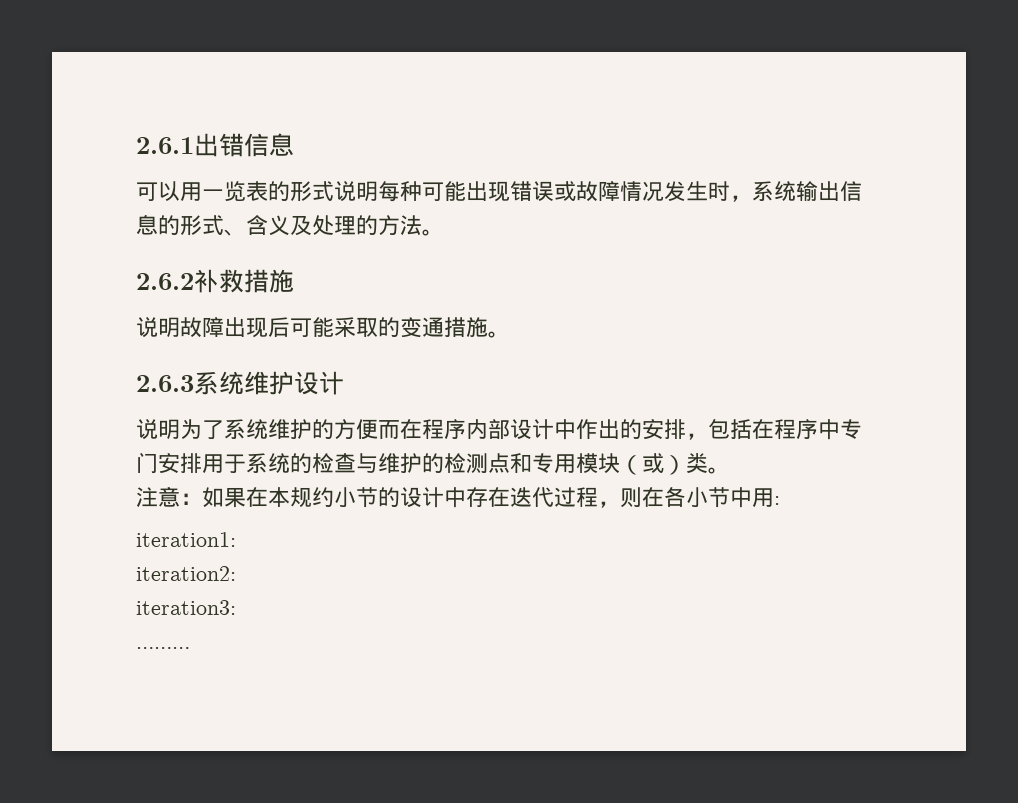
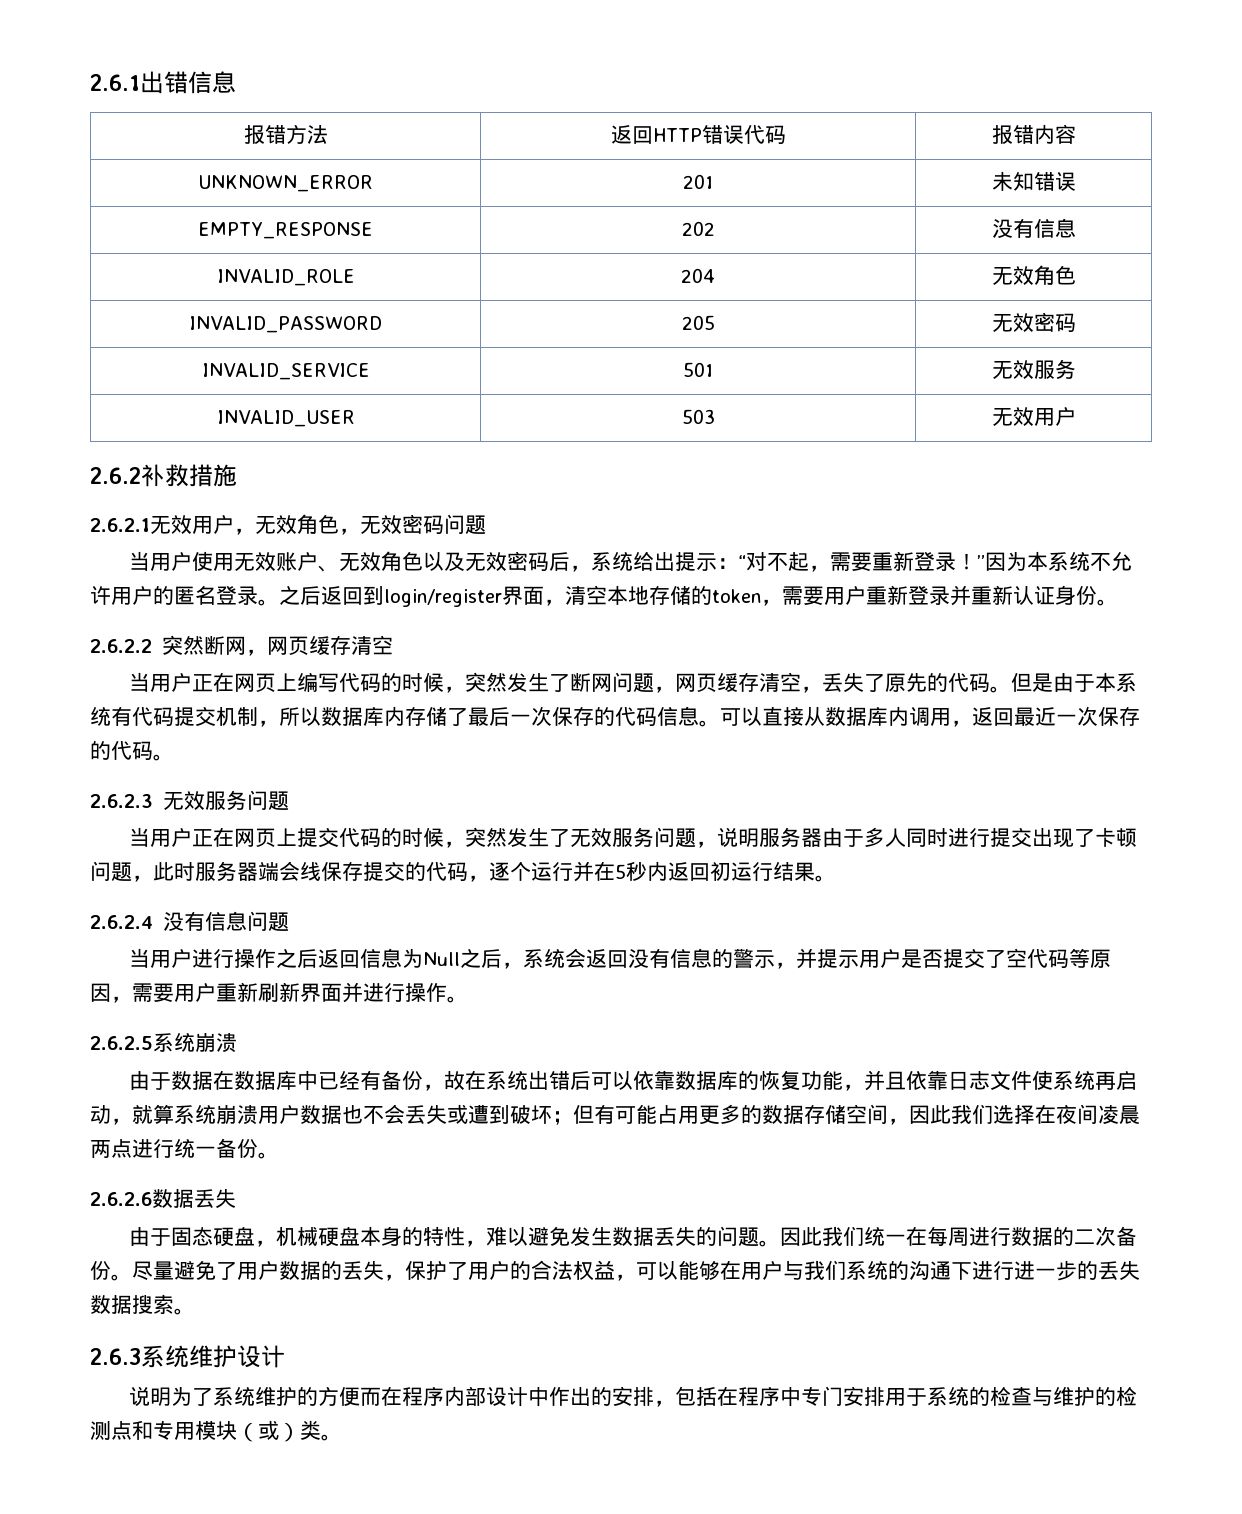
[136,181,862,202] [136,214,444,236] [136,269,294,293] [136,317,488,338] // 可以用一览表的形式说明每种可能出现错误或故障情况发生时，系统输出信息的形式、含义及处理的方法。 // 2.6.2补救措施 // 说明故障出现后可能采取的变通措施 -> [243,124,328,145] [610,125,786,144] [991,124,1076,145] [198,175,373,192] [683,174,713,189] [991,172,1076,191] [198,222,373,239] [681,221,715,236] [991,218,1076,238] [216,269,355,286] [681,268,715,283] [991,265,1076,285] [189,316,383,333] [681,315,715,330] [991,312,1076,332] [201,363,370,380] [683,362,713,377] [991,359,1076,379] [216,410,355,427] [681,409,715,424] [991,407,1076,426] [90,464,237,487] [90,514,486,535] [128,551,1132,572] [90,585,1118,607] [90,635,394,656] [128,672,1137,693] [90,706,1140,727] [90,741,174,761] [90,790,290,811] [128,827,1137,848] [90,861,836,882] [90,911,290,932] [128,948,1111,969] [90,982,468,1003] [90,1033,237,1053] [128,1070,1137,1091] [90,1104,1140,1125] [90,1138,279,1159] [90,1189,236,1209] [128,1226,1137,1247] [90,1260,1140,1281] [90,1294,174,1315] // 报错方法 | 返回HTTP错误代码 | 报错内容 // UNKNOWN_ERROR | 201 | 未知错误 // EMPTY_RESPONSE | 202 | 没有信息 // INVALID_ROLE | 204 | 无效角色 // INVALID_PASSWORD | 205 | 无效密码 // INVALID_SERVICE | 501 | 无效服务 // INVALID_USER | 503 | 无效用户 // 2.6.2补救措施 // 2.6.2.1无效用户，无效角色，无效密码问题 // 当用户使用无效账户、无效角色以及无效密码后，系统给出提示：“对不起，需要重新登录！”因为本系统不允许用户的匿名登录。之后返回到login/register界面，清空本地存储的token，需要用户重新登录并重新认证身份。 // 2.6.2.2突然断网，网页缓存清空 // 当用户正在网页上编写代码的时候，突然发生了断网问题，网页缓存清空，丢失了原先的代码。但是由于本系统有代码提交机制，所以数据库内存储了最后一次保存的代码信息。可以直接从数据库内调用，返回最近一次保存的代码。 // 2.6.2.3无效服务问题 // 当用户正在网页上提交代码的时候，突然发生了无效服务问题，说明服务器由于多人同时进行提交出现了卡顿问题，此时服务器端会线保存提交的代码，逐个运行并在5秒内返回初运行结果。 // 2.6.2.4没有信息问题 // 当用户进行操作之后返回信息为Null之后，系统会返回没有信息的警示，并提示用户是否提交了空代码等原因，需要用户重新刷新界面并进行操作。 // 2.6.2.5系统崩溃 // 由于数据在数据库中已经有备份，故在系统出错后可以依靠数据库的恢复功能，并且依靠日志文件使系统再启动，就算系统崩溃用户数据也不会丢失或遭到破坏；但有可能占用更多的数据存储空间，因此我们选择在夜间凌晨两点进行统一备份。 // 2.6.2.6数据丢失 // 由于固态硬盘，机械硬盘本身的特性，难以避免发生数据丢失的问题。因此我们统一在每周进行数据的二次备份。尽量避免了用户数据的丢失，保护了用户的合法权益，可以能够在用户与我们系统的沟通下进行进一步的丢失数据搜索
[136,486,780,508] [136,532,236,547] [136,566,236,581] [136,600,236,615] [136,647,190,649] // 注意：如果在本规约小节的设计中存在迭代过程，则在各小节中用: // iteration1: // iteration2: // iteration3: // ……… -> (342, 1437) none

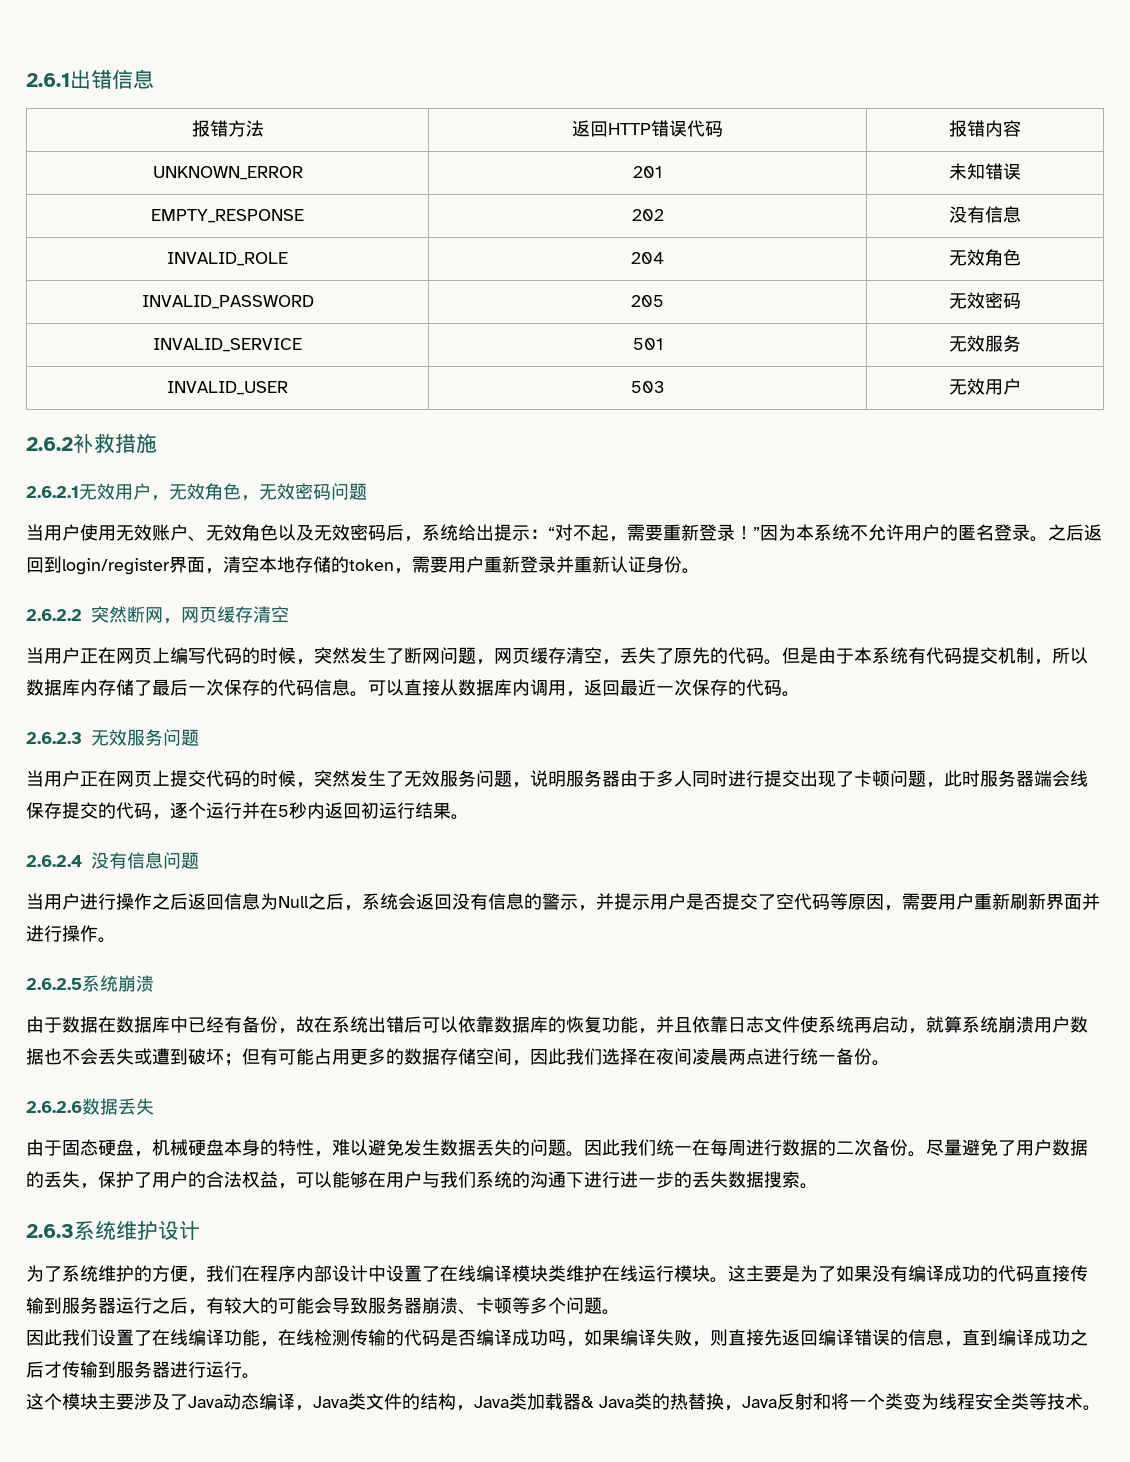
[128,1386,171,1406] 说明 -> (200, 1231) none
[359,1387,381,1406] 而 -> [188,1265,242,1283] ，我们
[548,1386,1137,1407] [90,1420,321,1442] 作出的安排，包括在程序中专门安排用于系统的检查与维护的检测点和专用模块（或）类 -> [386,1265,1088,1283] [26,1297,620,1315] [26,1329,1088,1347] [26,1361,260,1379] [26,1393,1083,1411] 设置了在线编译模块类维护在线运行模块。这主要是为了如果没有编译成功的代码直接传输到服务器运行之后，有较大的可能会导致服务器崩溃、卡顿等多个问题。 // 因此我们设置了在线编译功能，在线检测传输的代码是否编译成功吗，如果编译失败，则直接先返回编译错误的信息，直到编译成功之后才传输到服务器进行运行。 // 这个模块主要涉及了Java动态编译，Java类文件的结构，Java类加载器& Java类的热替换，Java反射和将一个类变为线程安全类等技术

